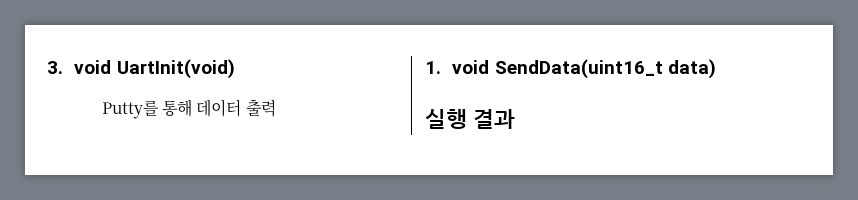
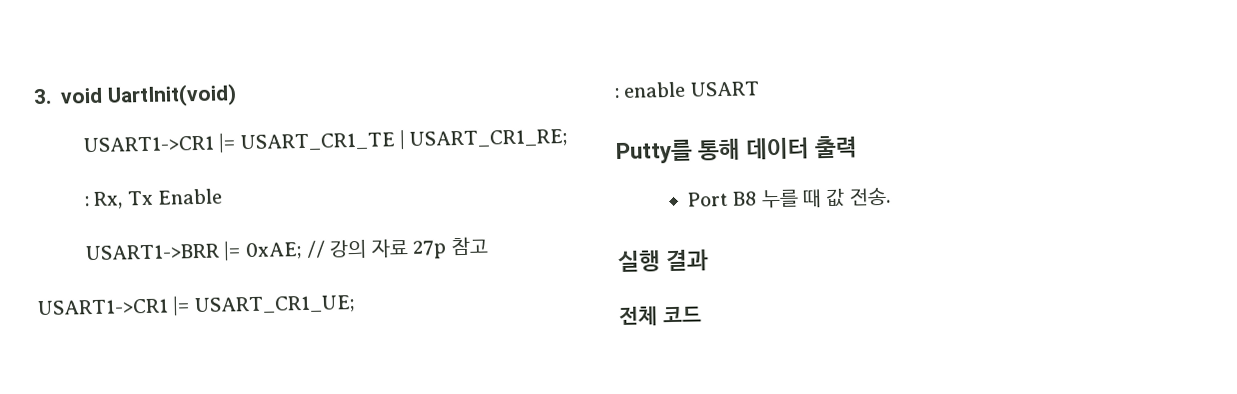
[101,99,276,119] [425,59,716,79] Putty를 통해 데이터 출력 // 1. void SendData(uint16_t data) -> [82,128,570,153] [83,188,223,209] [84,236,489,261] [37,295,356,316] [614,81,760,99] [615,135,859,165] [686,186,891,209] USART1->CR1 |= USART_CR1_TE | USART_CR1_RE; // : Rx, Tx Enable // USART1->BRR |= 0xAE; // 강의 자료 27p 참고 // USART1->CR1 |= USART_CR1_UE; // : enable USART // Putty를 통해 데이터 출력 // Port B8 누를 때 값 전송.
(515, 119) none -> [619,306,702,327] // 전체 코드

